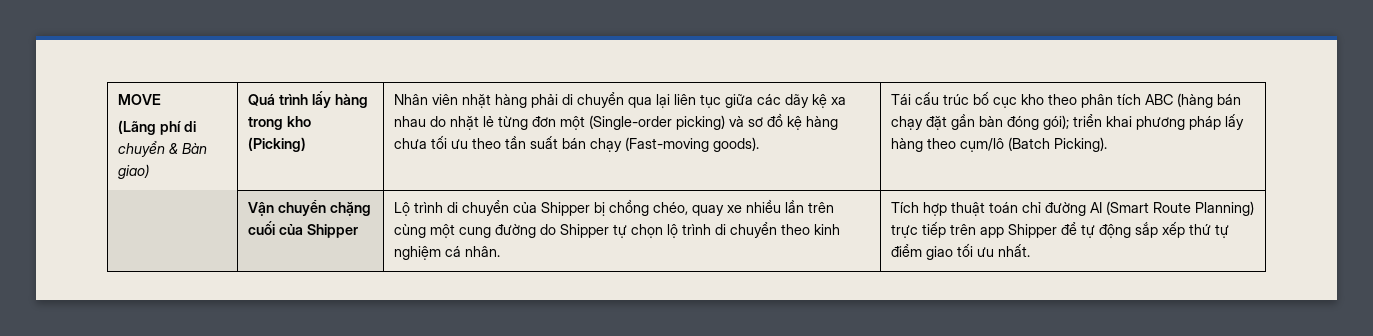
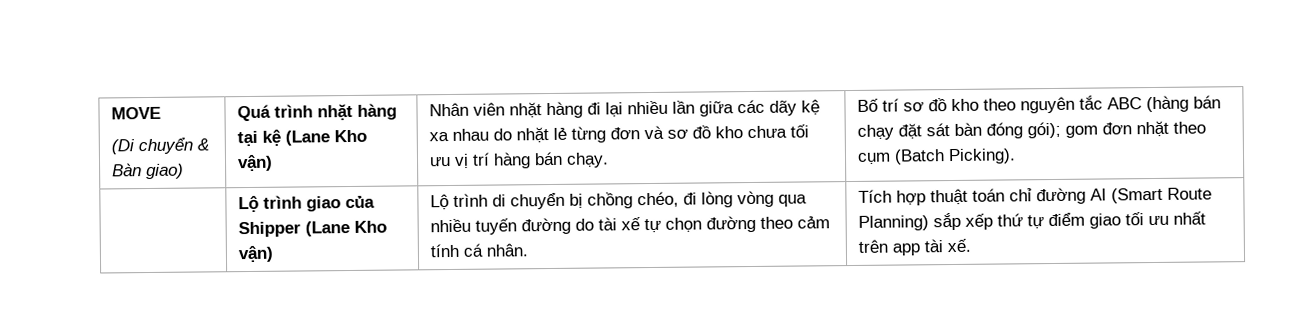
[118,120,197,135] (Lãng phí di -> [110,139,135,155] (Di
[312,91,369,108] [248,116,312,130] [248,137,307,152] [394,92,722,108] lấy hàng trong kho (Picking) | Nhân viên nhặt hàng phải di chuyển qua lại liên tục -> [316,103,397,121] [236,129,367,147] [236,154,273,172] [428,100,695,119] nhặt hàng tại kệ (Lane Kho vận) | Nhân viên nhặt hàng đi lại nhiều lần
[560,115,726,130] một (Single-order picking) -> (640, 133) none
[787,116,839,130] kệ hàng -> [714,126,743,139] kho
[472,136,760,152] [891,91,1142,108] theo tần suất bán chạy (Fast-moving goods). | Tái cấu trúc bố cục kho theo phân tích -> [453,151,609,169] [856,95,1103,114] vị trí hàng bán chạy. | Bố trí sơ đồ kho theo nguyên tắc
[951,114,976,130] gần -> [925,123,950,137] sát
[1073,114,1245,130] [891,137,1108,152] [248,200,372,217] [248,221,359,238] triển khai phương pháp lấy hàng theo cụm/lô (Batch Picking). // | Vận chuyển chặng cuối của Shipper -> [1064,120,1206,138] [856,148,1016,165] [237,195,375,213] [237,220,387,238] [237,245,274,263] gom đơn nhặt theo cụm (Batch Picking). // | Lộ trình giao của Shipper (Lane Kho vận)
[513,202,591,216] của Shipper -> (565, 201) none
[692,199,835,216] [394,222,841,238] [394,246,442,260] quay xe nhiều lần trên cùng một cung đường do Shipper tự chọn lộ trình di chuyển theo kinh nghiệm -> [682,190,807,208] [429,215,830,235] [429,243,459,258] đi lòng vòng qua nhiều tuyến đường do tài xế tự chọn đường theo cảm tính
[891,221,1132,238] trực tiếp trên app Shipper để tự động -> (929, 223) none
[998,244,1031,257] nhất. -> [1172,211,1206,225] [857,238,971,256] nhất trên app tài xế.

